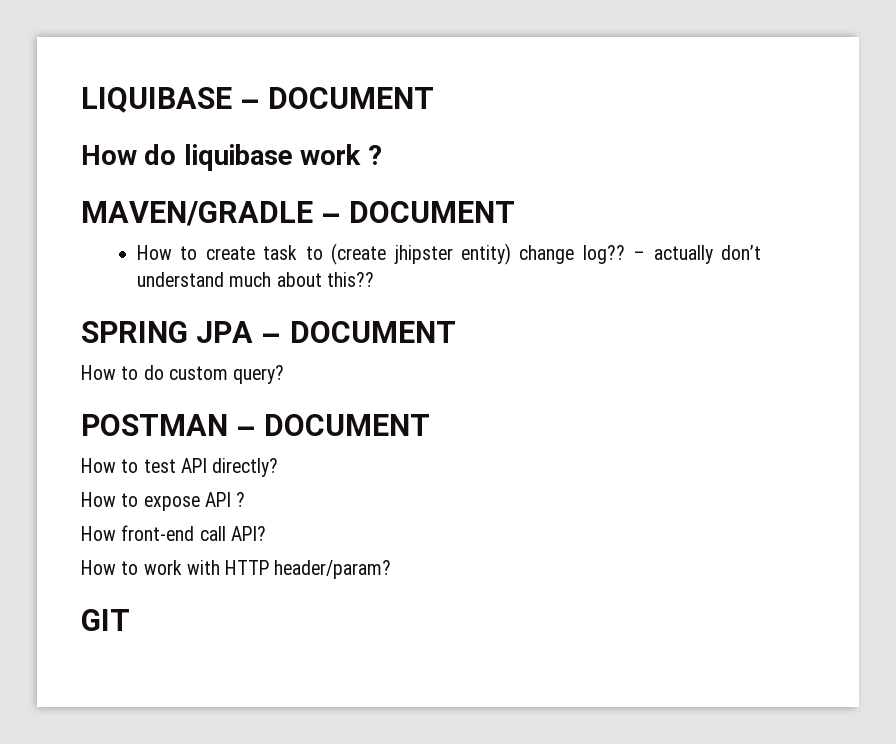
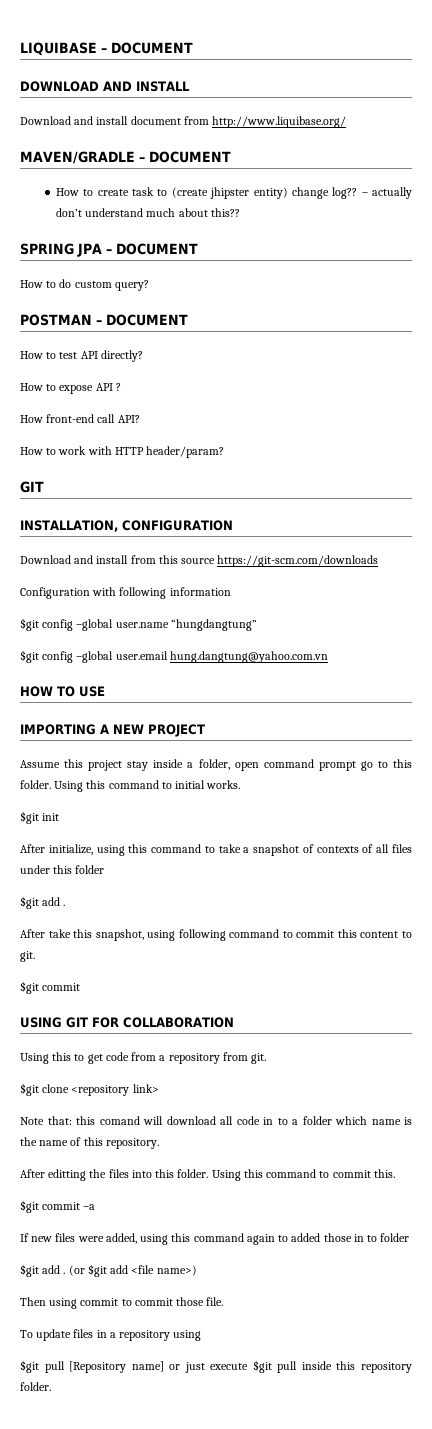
[81,144,382,171] How do liquibase work ? -> [20,81,190,92] [20,116,347,128] DOWNLOAD AND INSTALL // Download and install document from http://www.liquibase.org/
(130, 620) none -> [20,520,233,532] [20,555,379,567] [20,587,231,599] [20,618,257,631] [20,650,328,663] [20,686,105,697] [20,724,205,737] [20,759,412,771] [20,780,241,792] [20,811,60,824] [20,844,413,856] [20,865,105,874] [20,896,66,909] [20,929,413,941] [20,951,35,962] [20,981,81,994] [20,1017,234,1028] [20,1052,267,1064] [20,1083,159,1096] [20,1116,412,1125] [20,1137,159,1149] [20,1169,395,1181] [20,1200,96,1213] [20,1233,410,1245] [20,1264,197,1277] [20,1297,224,1309] [20,1329,202,1341] [20,1360,412,1373] [20,1382,51,1391] // INSTALLATION, CONFIGURATION // Download and install from this source https://git-scm.com/downloads // Configuration with following information // $git config –global user.name “hungdangtung” // $git config –global user.email hung.dangtung@yahoo.com.vn // HOW TO USE // IMPORTING A NEW PROJECT // Assume this project stay inside a folder, open command prompt go to this folder. Using this command to initial works. // $git init // After initialize, using this command to take a snapshot of contexts of all files under this folder // $git add . // After take this snapshot, using following command to commit this content to git. // $git commit // USING GIT FOR COLLABORATION // Using this to get code from a repository from git. // $git clone <repository link> // Note that: this comand will download all code in to a folder which name is the name of this repository. // After editting the files into this folder. Using this command to commit this. // $git commit –a // If new files were added, using this command again to added those in to folder // $git add . (or $git add <file name>) // Then using commit to commit those file. // To update files in a repository using // $git pull [Repository name] or just execute $git pull inside this repository folder.

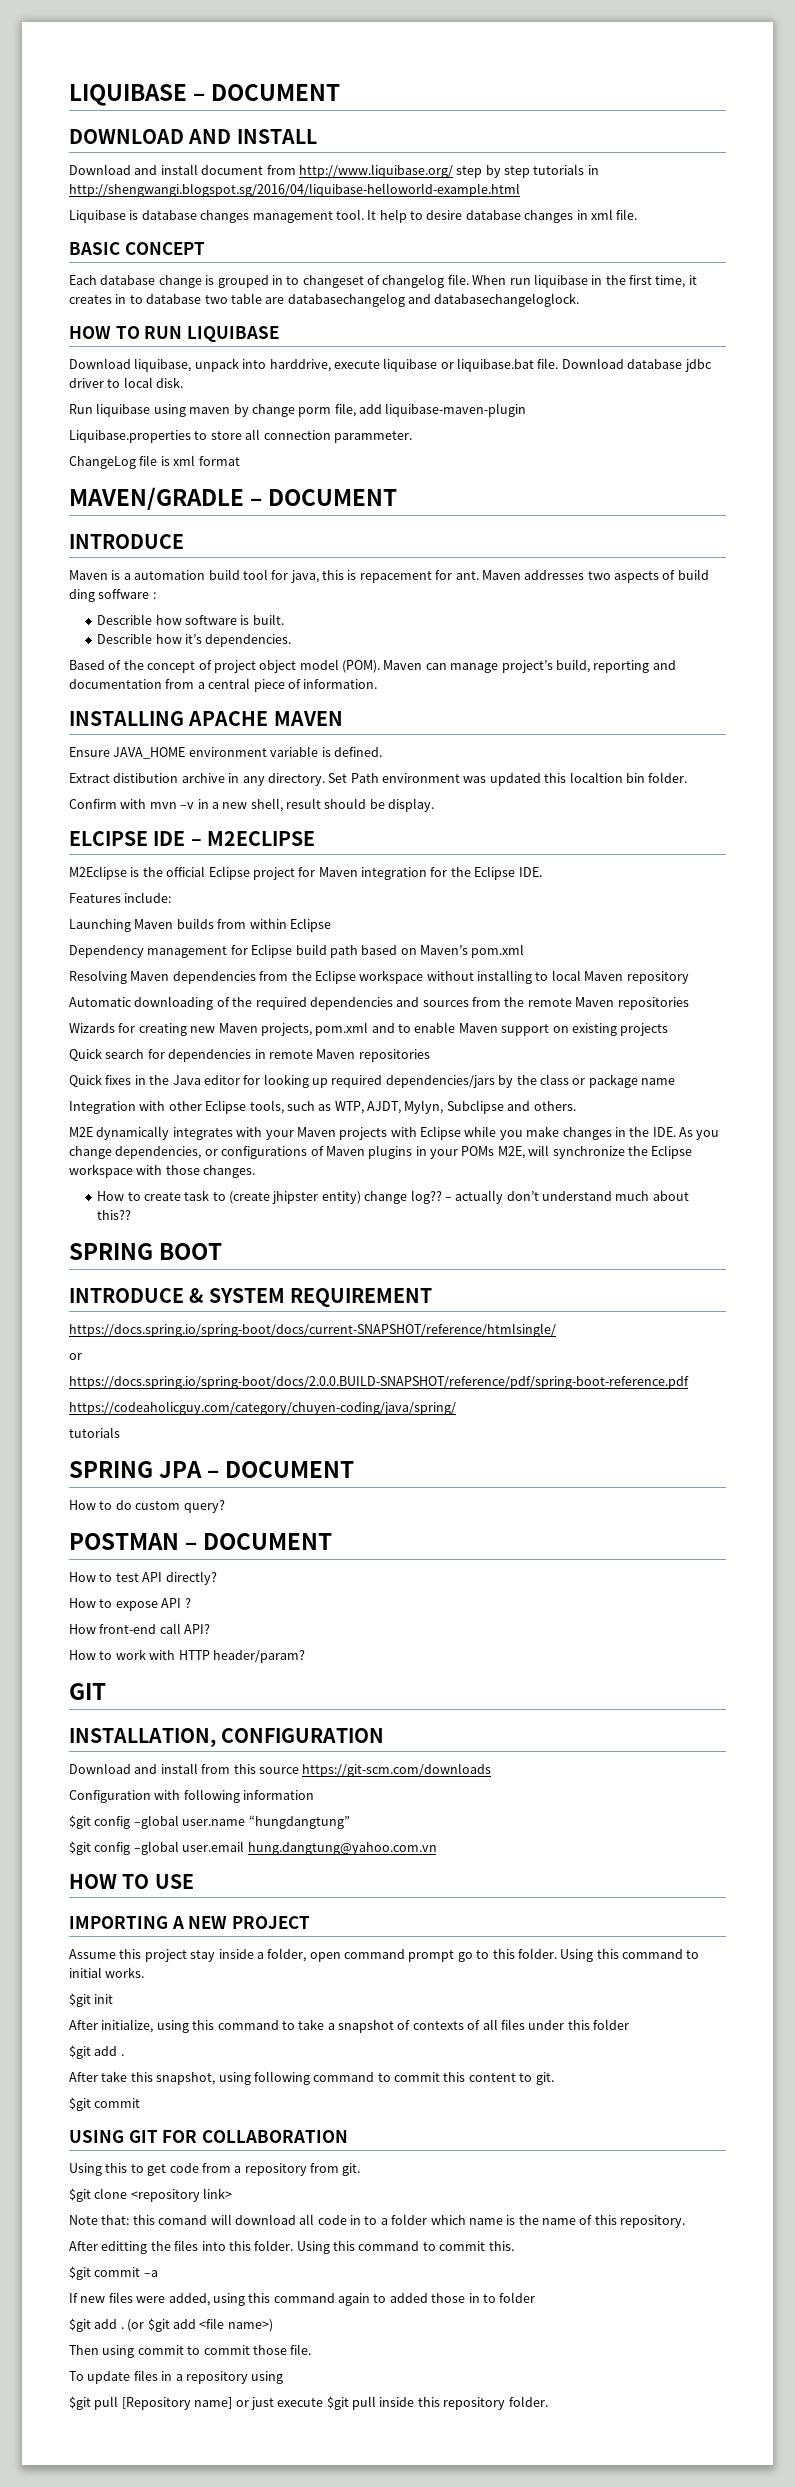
[20,151,231,164] // MAVEN/GRADLE – DOCUMENT -> [456,164,599,178] [69,183,520,197] [69,209,638,223] [69,242,205,255] [69,274,697,288] [69,293,580,307] [69,326,279,343] [69,358,712,372] [69,377,184,388] [69,403,527,417] [69,429,412,443] [69,455,240,469] [69,487,398,510] [69,534,184,549] [69,569,709,583] [69,589,156,602] [97,614,284,625] [97,633,292,647] [69,659,676,673] [69,678,378,692] [69,711,343,726] [69,746,382,759] [69,772,688,786] [69,798,435,812] [69,831,315,846] [69,866,542,880] [69,892,172,903] [69,918,331,932] [69,944,525,958] [69,970,689,984] [69,996,689,1010] [69,1022,669,1036] [69,1048,430,1062] [69,1074,675,1088] [69,1100,576,1114] [69,1126,720,1140] [69,1145,693,1159] [69,1164,256,1178] step by step tutorials in http://shengwangi.blogspot.sg/2016/04/liquibase-helloworld-example.html // Liquibase is database changes management tool. It help to desire database changes in xml file. // BASIC CONCEPT // Each database change is grouped in to changeset of changelog file. When run liquibase in the first time, it creates in to database two table are databasechangelog and databasechangeloglock. // HOW TO RUN LIQUIBASE // Download liquibase, unpack into harddrive, execute liquibase or liquibase.bat file. Download database jdbc driver to local disk. // Run liquibase using maven by change porm file, add liquibase-maven-plugin // Liquibase.properties to store all connection parammeter. // ChangeLog file is xml format // MAVEN/GRADLE – DOCUMENT // INTRODUCE // Maven is a automation build tool for java, this is repacement for ant. Maven addresses two aspects of build ding soffware : // Describle how software is built. // Describle how it’s dependencies. // Based of the concept of project object model (POM). Maven can manage project’s build, reporting and documentation from a central piece of information. // INSTALLING APACHE MAVEN // Ensure JAVA_HOME environment variable is defined. // Extract distibution archive in any directory. Set Path environment was updated this localtion bin folder. // Confirm with mvn –v in a new shell, result should be display. // ELCIPSE IDE – M2ECLIPSE // M2Eclipse is the official Eclipse project for Maven integration for the Eclipse IDE. // Features include: // Launching Maven builds from within Eclipse // Dependency management for Eclipse build path based on Maven’s pom.xml // Resolving Maven dependencies from the Eclipse workspace without installing to local Maven repository // Automatic downloading of the required dependencies and sources from the remote Maven repositories // Wizards for creating new Maven projects, pom.xml and to enable Maven support on existing projects // Quick search for dependencies in remote Maven repositories // Quick fixes in the Java editor for looking up required dependencies/jars by the class or package name // Integration with other Eclipse tools, such as WTP, AJDT, Mylyn, Subclipse and others. // M2E dynamically integrates with your Maven projects with Eclipse while you make changes in the IDE. As you change dependencies, or configurations of Maven plugins in your POMs M2E, will synchronize the Eclipse workspace with those changes.
(240, 212) none -> [69,1243,223,1260] [69,1288,432,1307] [69,1323,556,1337] [69,1353,82,1360] [69,1376,689,1389] [69,1401,456,1415] [69,1427,120,1438] // SPRING BOOT // INTRODUCE & SYSTEM REQUIREMENT // https://docs.spring.io/spring-boot/docs/current-SNAPSHOT/reference/htmlsingle/ // or // https://docs.spring.io/spring-boot/docs/2.0.0.BUILD-SNAPSHOT/reference/pdf/spring-boot-reference.pdf // https://codeaholicguy.com/category/chuyen-coding/java/spring/ // tutorials

